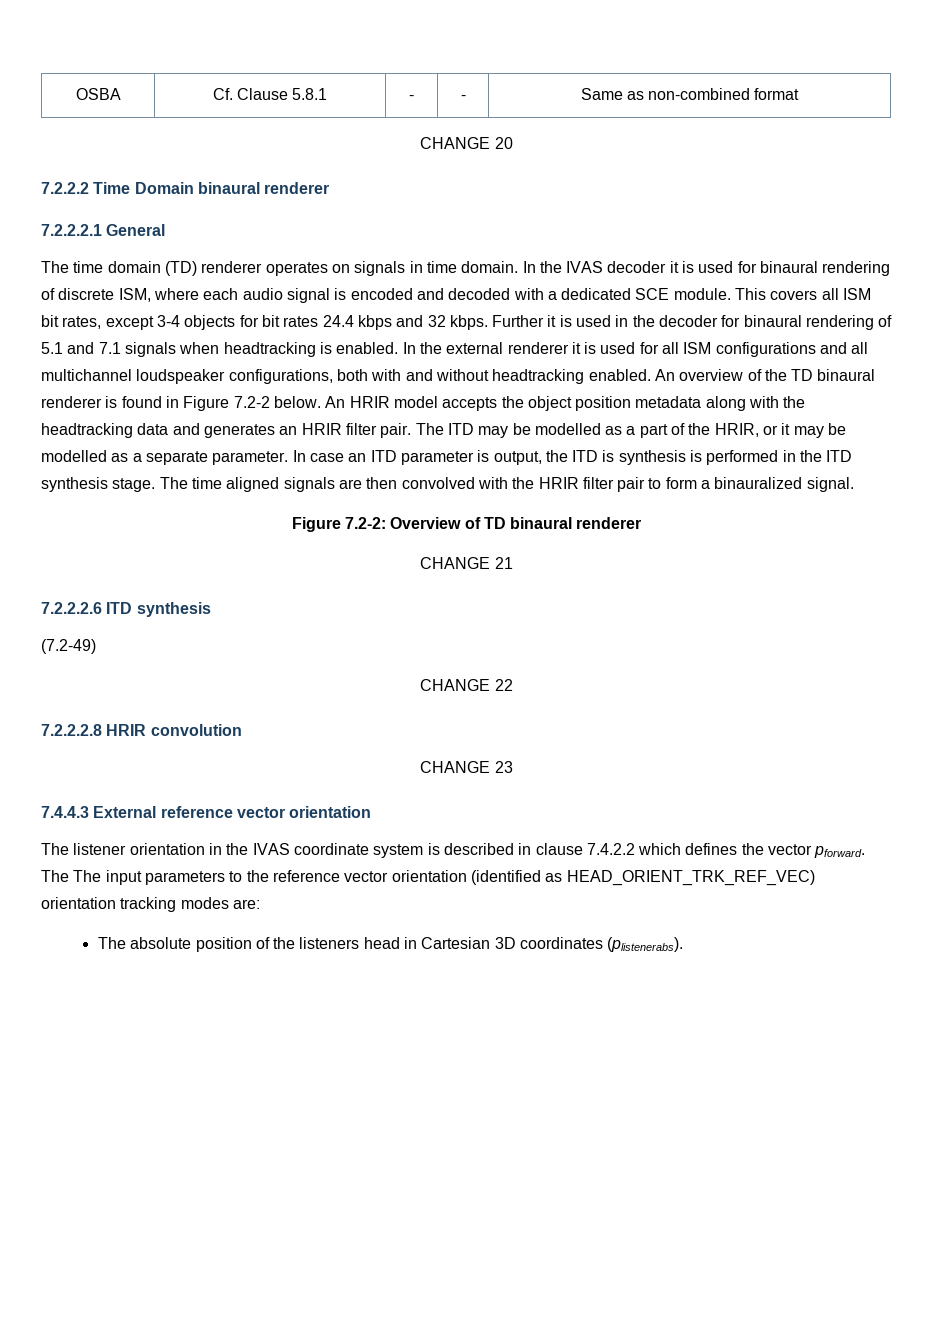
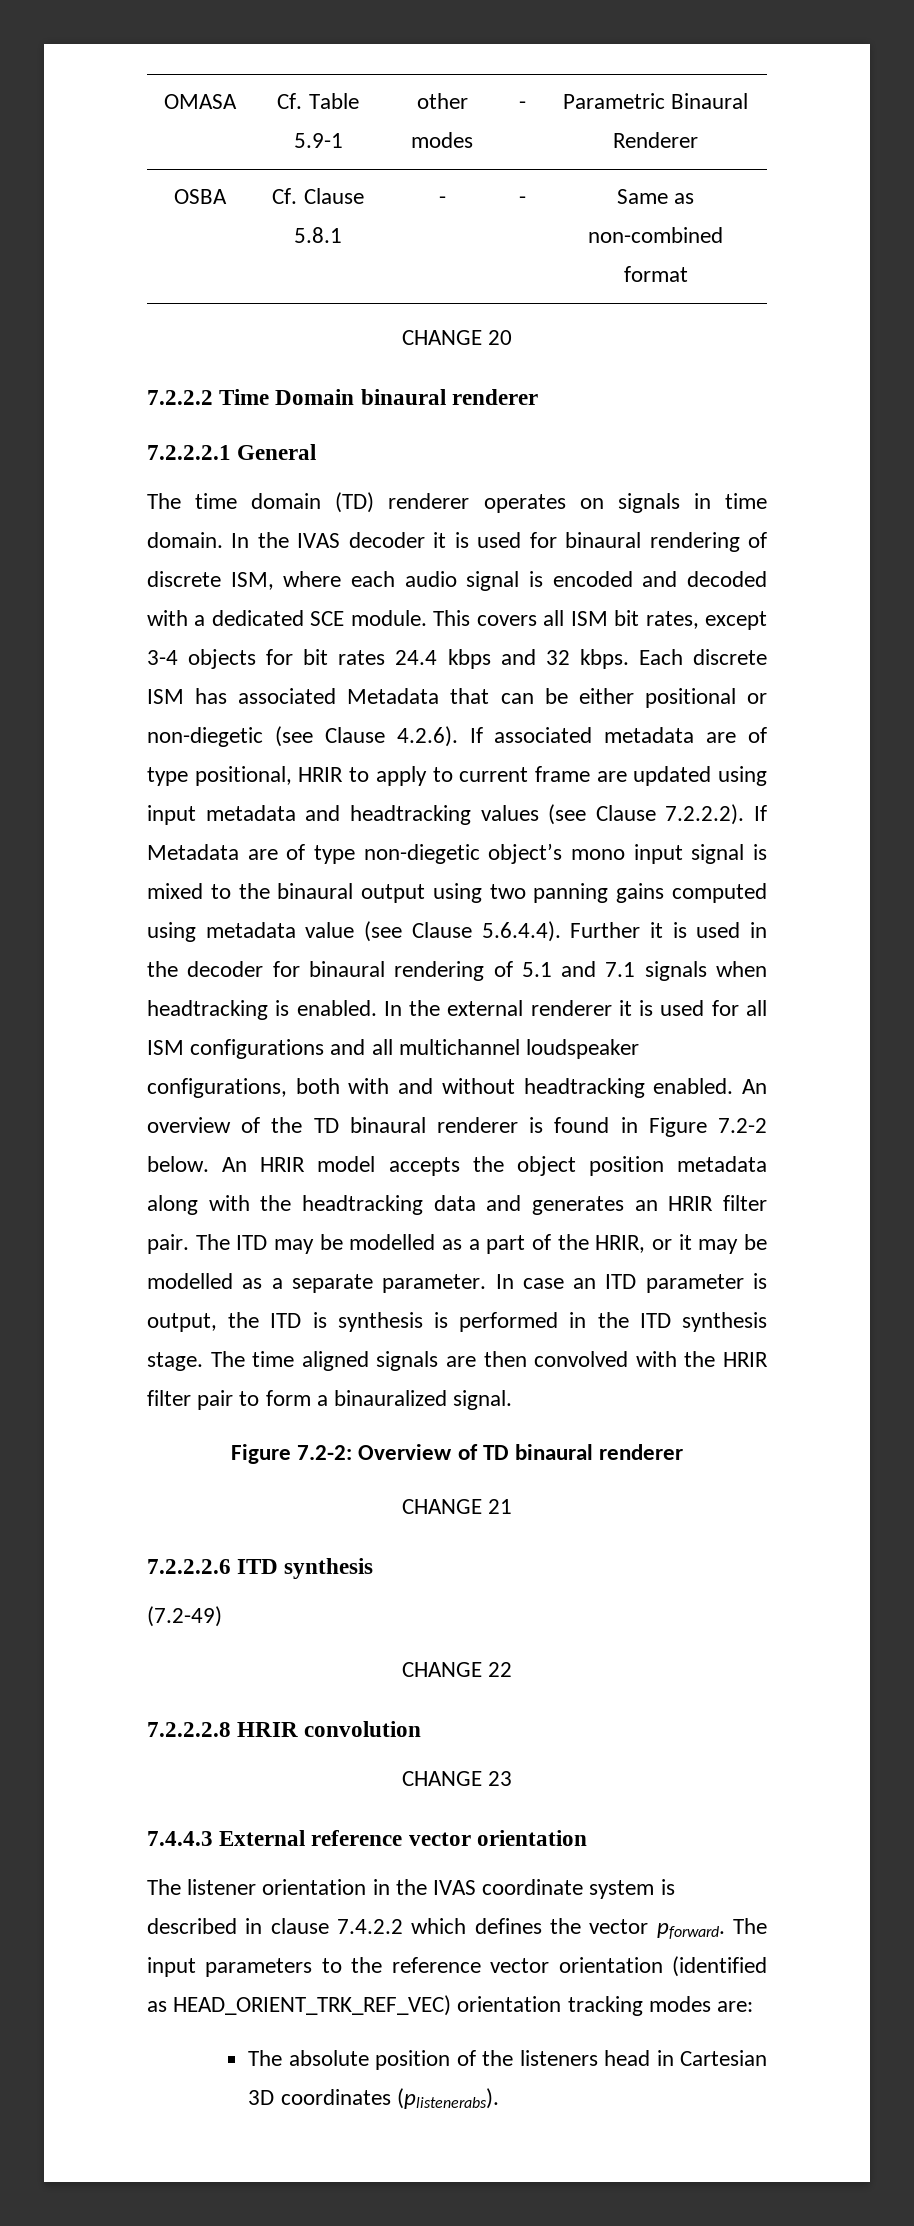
(75, 94) none -> [164,94,237,109] [277,93,359,109] [293,133,343,148] [416,93,468,109] [411,132,473,148] [519,101,526,109] [562,93,749,109] [613,132,698,148] OMASA | Cf. Table 5.9-1 | other modes | - | Parametric Binaural Renderer //
(488, 322) none -> [638,649,767,665] [147,688,767,708] [147,726,767,747] [147,766,767,786] [147,804,767,825] [147,843,767,864] [147,883,767,903] [147,921,561,942] Each discrete ISM has associated Metadata that can be either positional or non-diegetic (see Clause 4.2.6). If associated metadata are of type positional, HRIR to apply to current frame are updated using input metadata and headtracking values (see Clause 7.2.2.2). If Metadata are of type non-diegetic object’s mono input signal is mixed to the binaural output using two panning gains computed using metadata value (see Clause 5.6.4.4).
[73,870,102,882] The -> (767, 1926) none

